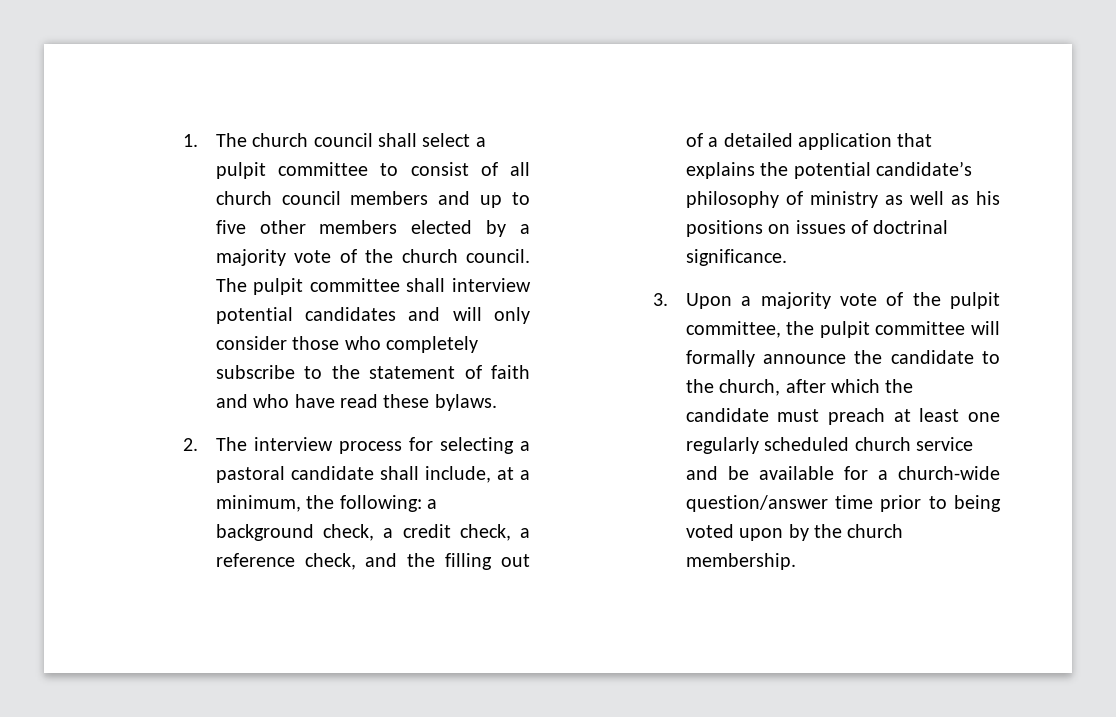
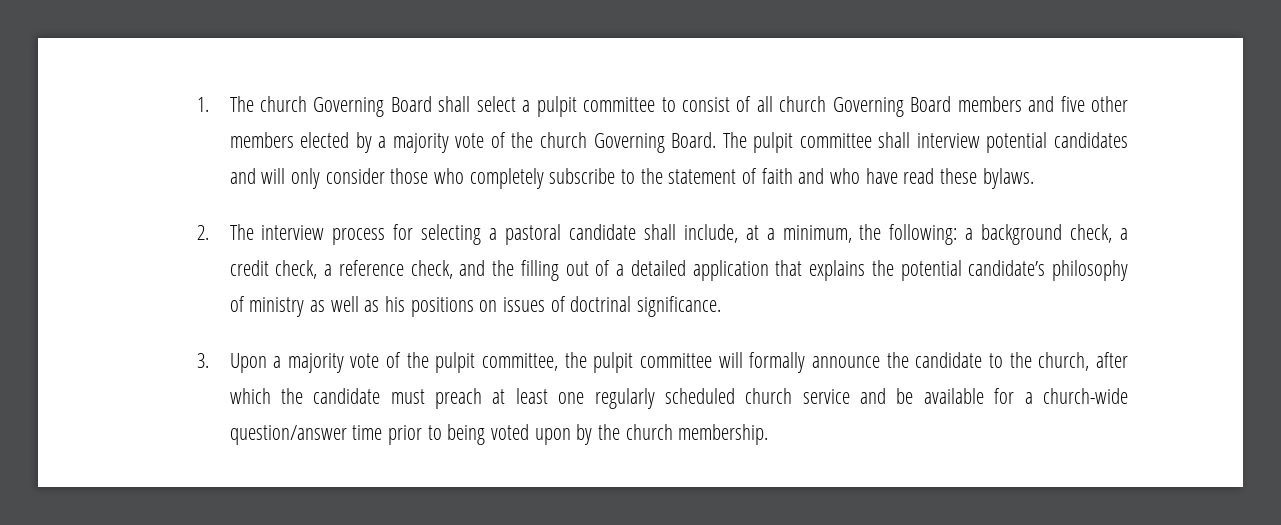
[313,133,373,147] council -> [313,96,432,117] Governing Board
[281,191,530,208] council members and up to -> [832,96,1055,117] Governing Board members and
[466,249,530,263] council. -> [593,132,717,153] Governing Board.

